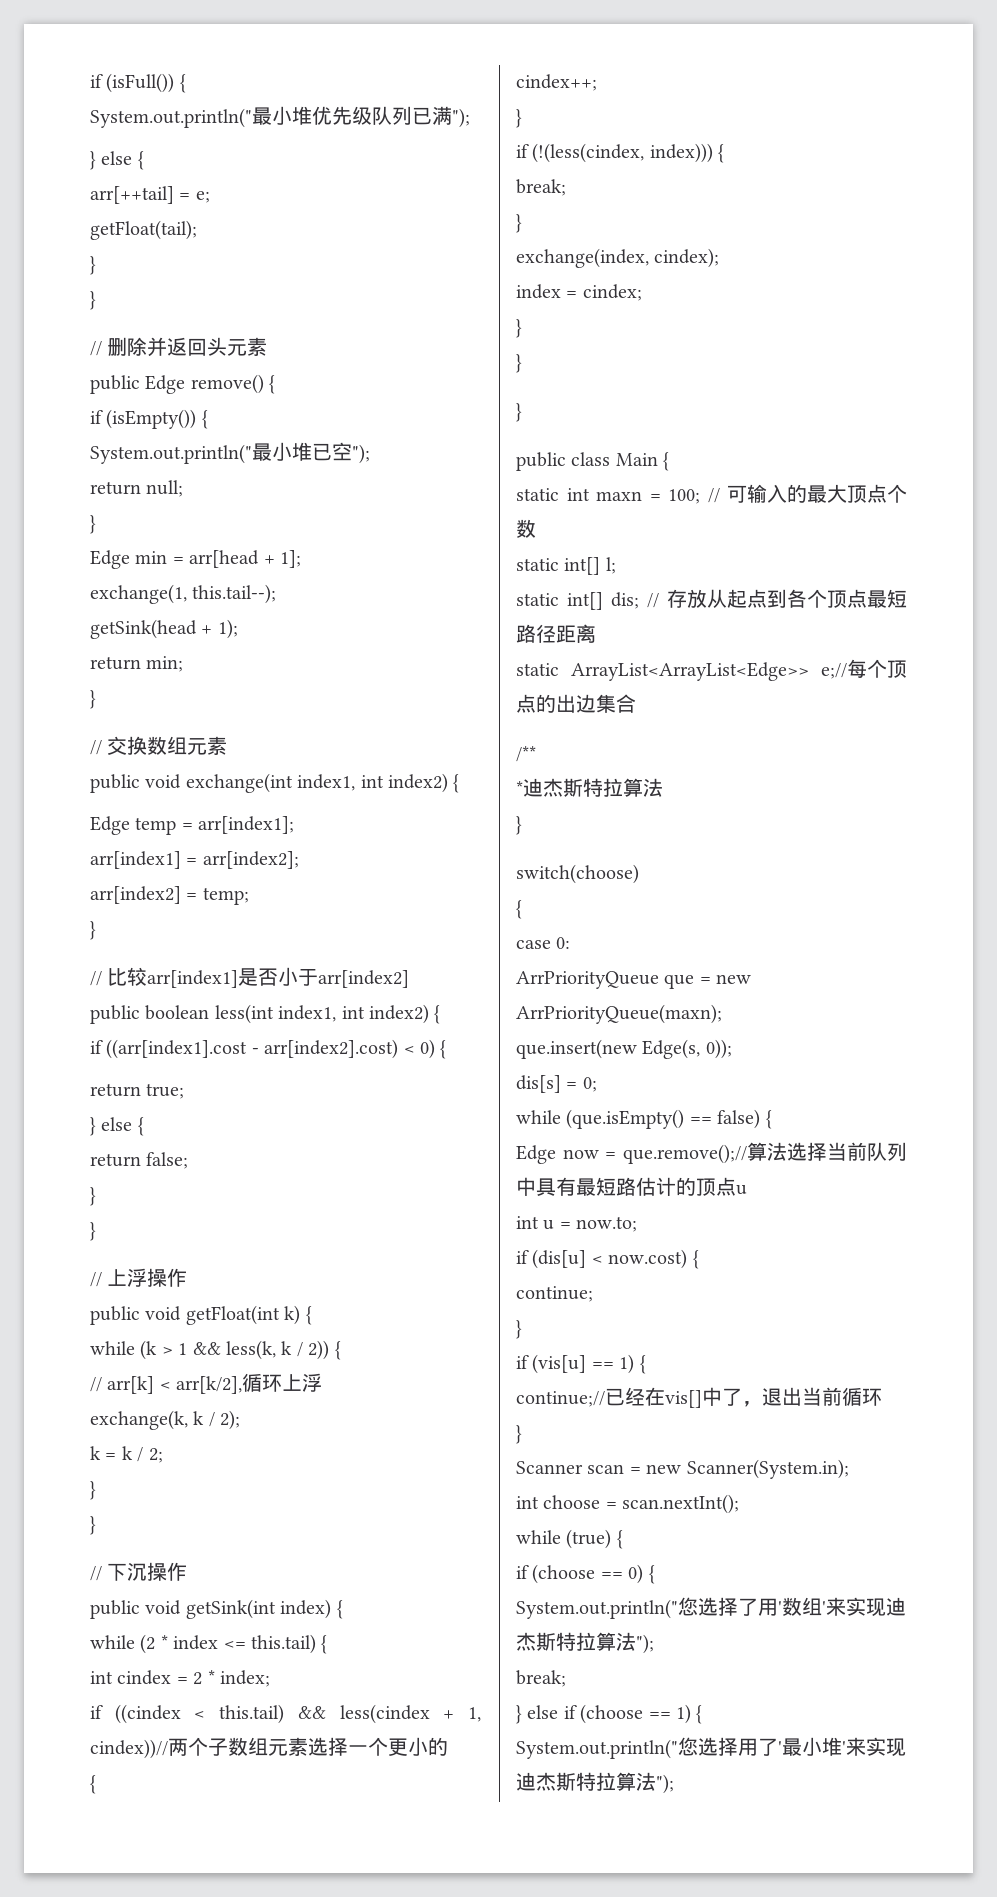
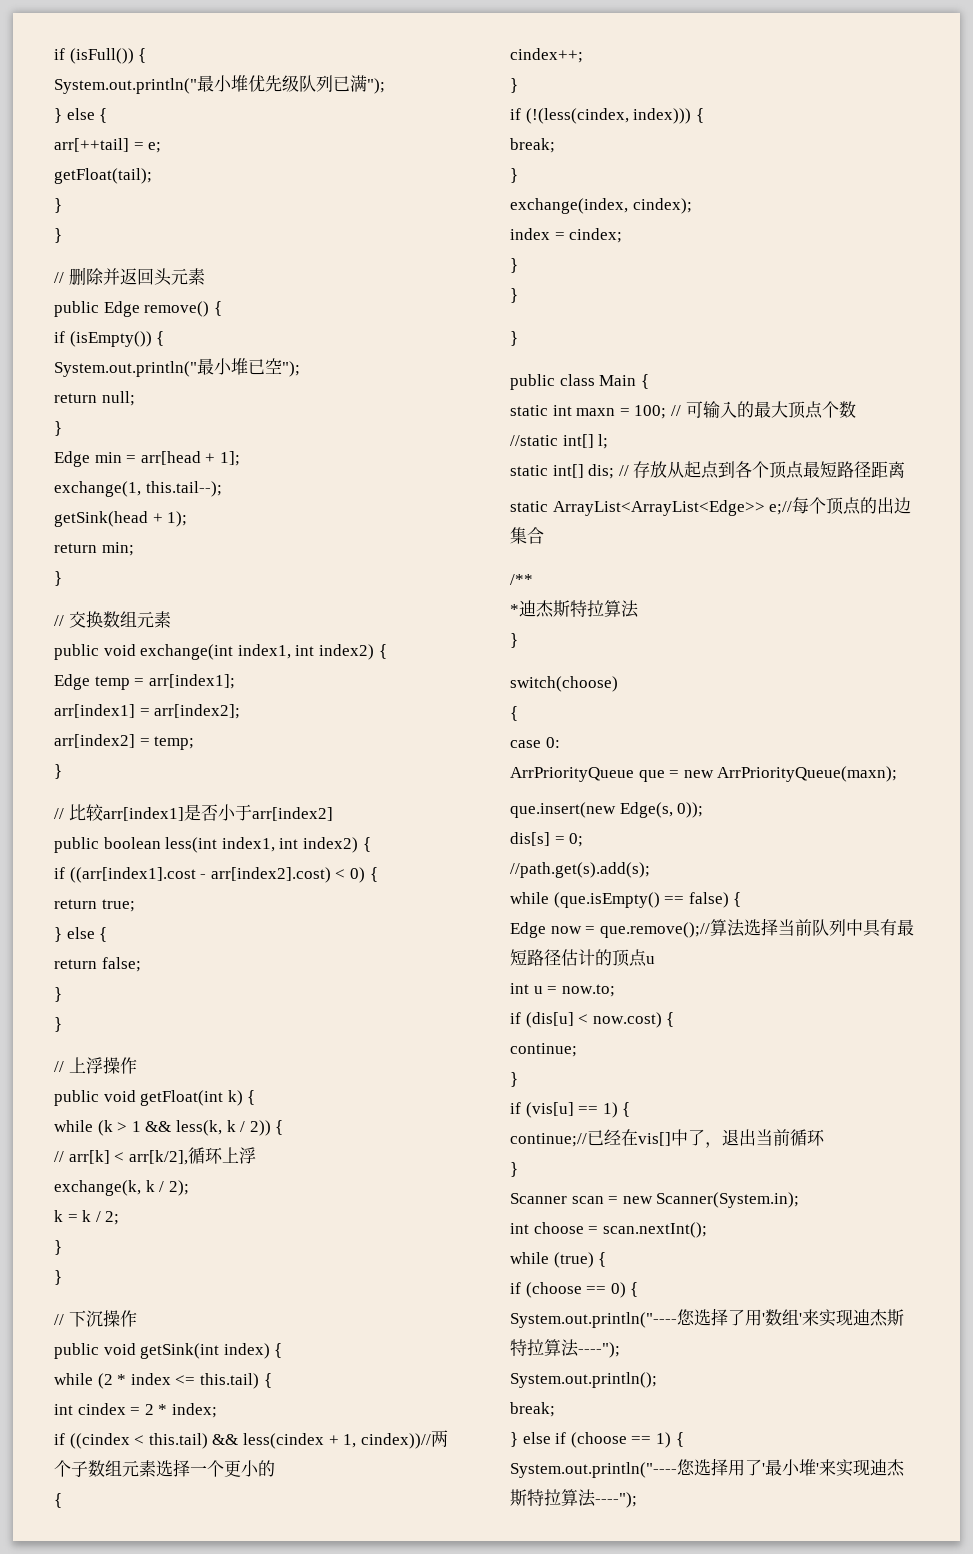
[516,558,559,571] static -> [510,435,558,446] //static
(597, 1084) none -> [510,862,650,878] // //path.get(s).add(s);
(636, 1186) none -> [544,949,561,966] 径
[516,1599,678,1619] System.out.println(" -> [510,1312,677,1328] System.out.println("----
[636,1634,654,1654] "); -> [578,1342,620,1358] [510,1372,657,1388] ----"); // System.out.println();
[516,1739,678,1759] System.out.println(" -> [510,1462,677,1478] System.out.println("----
[656,1774,674,1794] "); -> [595,1492,637,1508] ----");

